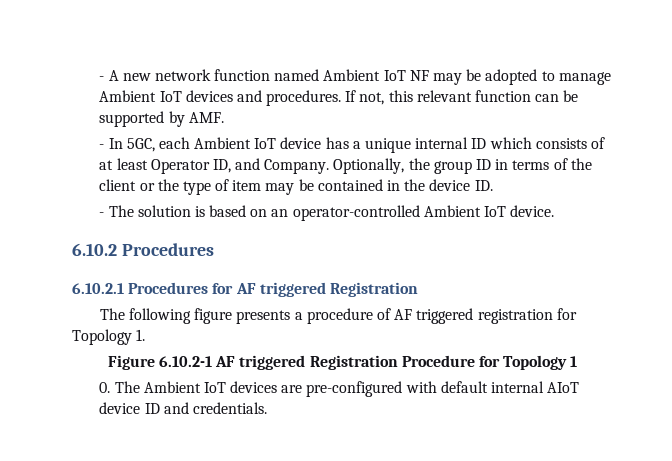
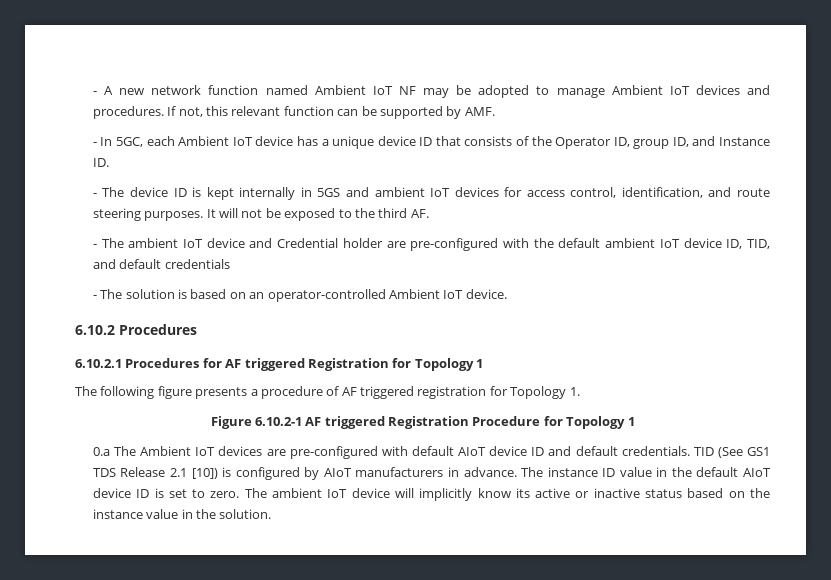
[415,137,605,149] [99,158,592,174] [99,179,493,195] internal ID which consists of at least Operator ID, and Company. Optionally, the group ID in terms of the client or the type of item may be contained in the device ID. -> [377,136,770,149] [92,158,109,167] [92,187,770,200] [92,208,429,221] [92,238,770,251] [92,259,230,269] device ID that consists of the Operator ID, group ID, and Instance ID. // - The device ID is kept internally in 5GS and ambient IoT devices for access control, identification, and route steering purposes. It will not be exposed to the third AF. // - The ambient IoT device and Credential holder are pre-configured with the default ambient IoT device ID, TID, and default credentials
(418, 289) none -> [392,358,483,371] for Topology 1
[99,382,111,393] 0. -> [92,447,110,456] 0.a
[491,381,545,393] internal -> (454, 451) none
[192,402,267,414] credentials. -> [575,446,770,458] [92,467,771,480] [92,488,770,501] [92,509,272,519] default credentials. TID (See GS1 TDS Release 2.1 [10]) is configured by AIoT manufacturers in advance. The instance ID value in the default AIoT device ID is set to zero. The ambient IoT device will implicitly know its active or inactive status based on the instance value in the solution.

